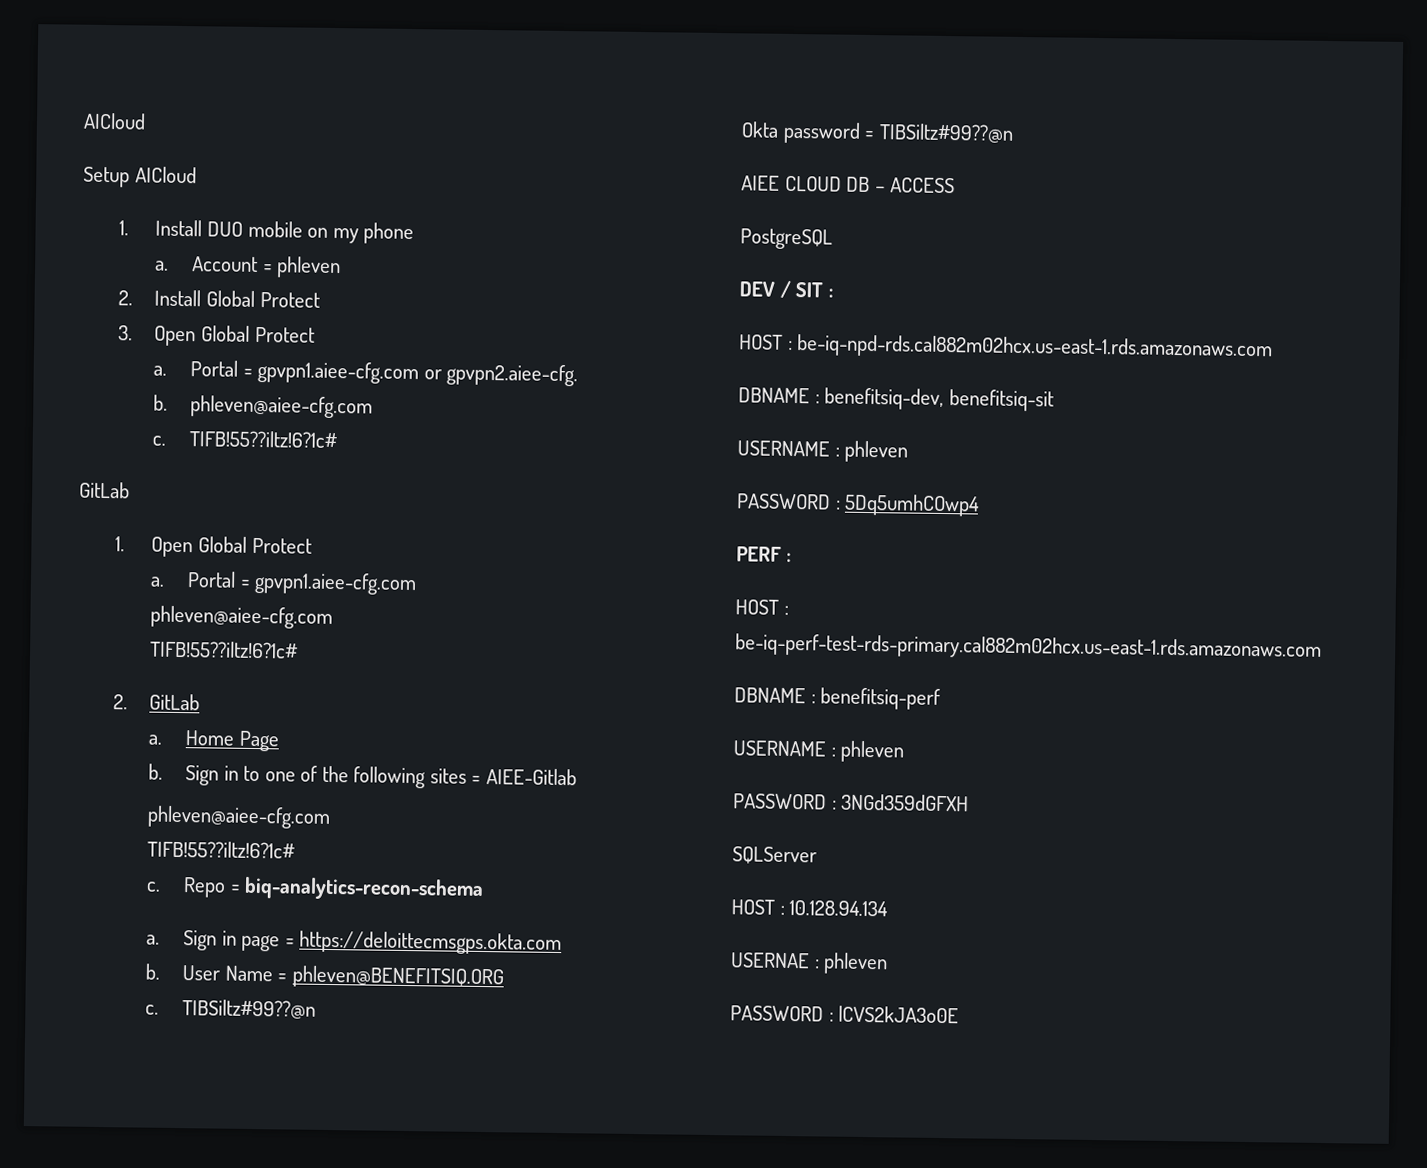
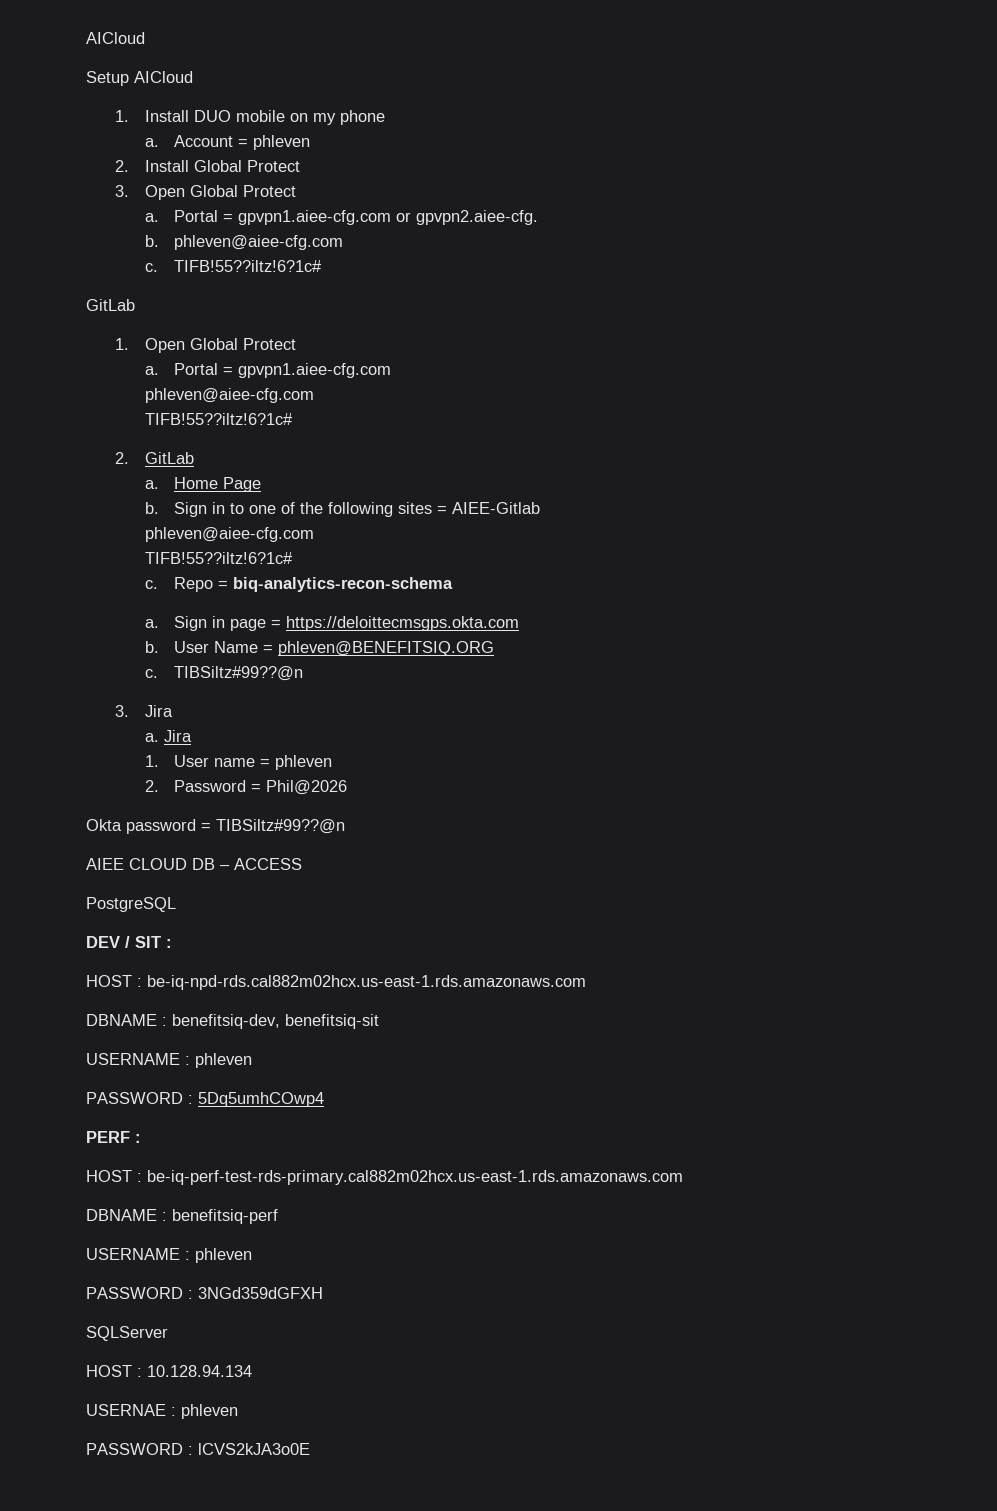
(317, 1009) none -> [115,705,173,717] [144,730,192,742] [144,755,332,770] [144,780,347,795] // 3. Jira // a. Jira // 1. User name = phleven // 2. Password = Phil@2026

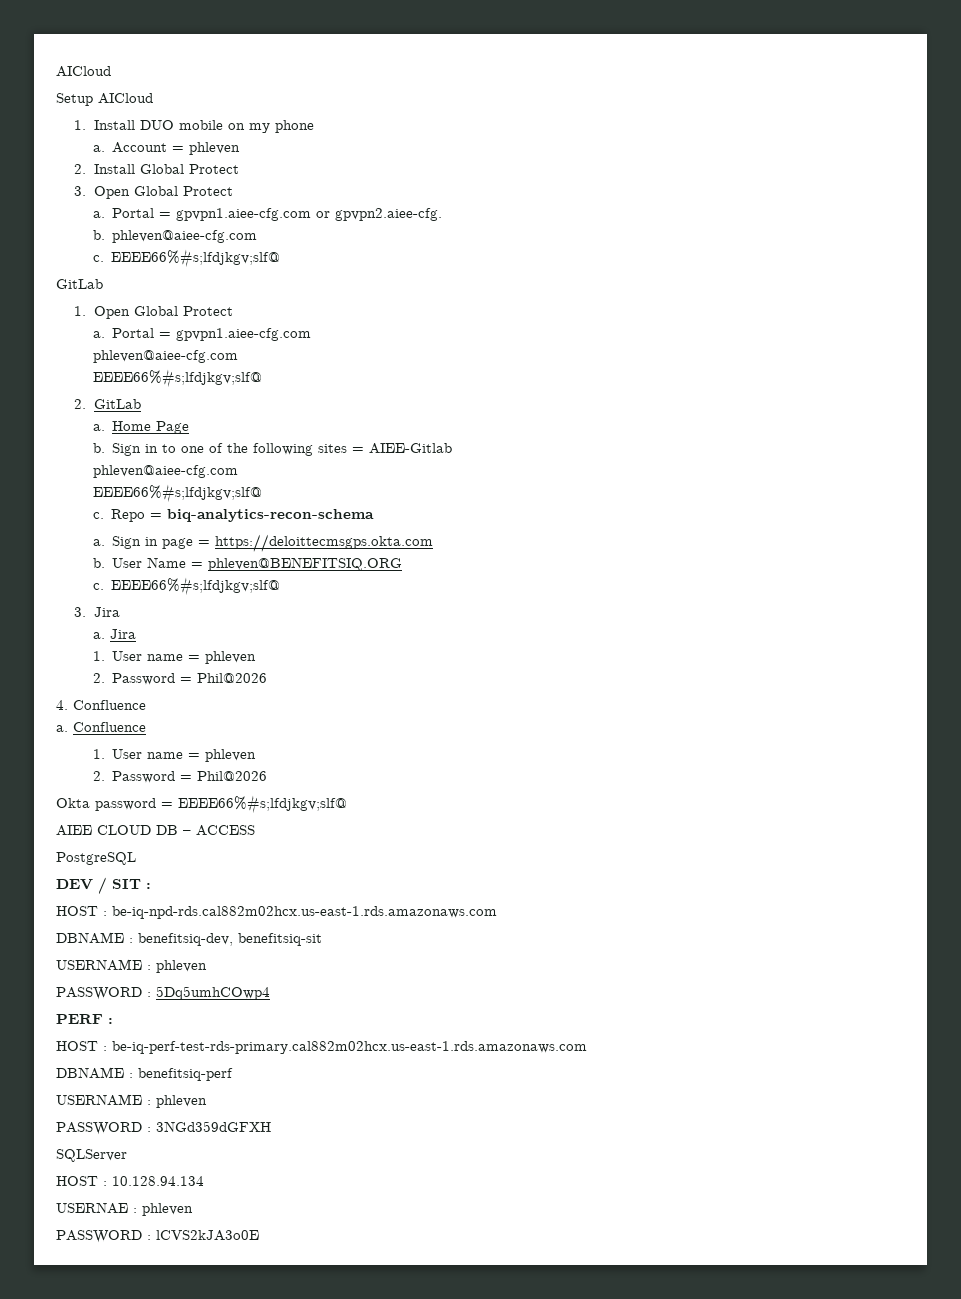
[173,260,322,272] TIFB!55??iltz!6?1c# -> [111,249,281,268] EEEE66%#s;lfdjkgv;slf@
[144,413,293,425] TIFB!55??iltz!6?1c# -> [92,369,262,388] EEEE66%#s;lfdjkgv;slf@
[144,552,293,564] TIFB!55??iltz!6?1c# -> [92,484,262,503] EEEE66%#s;lfdjkgv;slf@
[173,666,303,681] TIBSiltz#99??@n -> [111,577,281,596] EEEE66%#s;lfdjkgv;slf@
(347, 787) none -> [56,700,146,710] [56,722,146,732] [92,749,256,762] [92,771,267,783] // 4. Confluence // a. Confluence // 1. User name = phleven // 2. Password = Phil@2026
[216,819,345,834] TIBSiltz#99??@n -> [178,795,347,814] EEEE66%#s;lfdjkgv;slf@

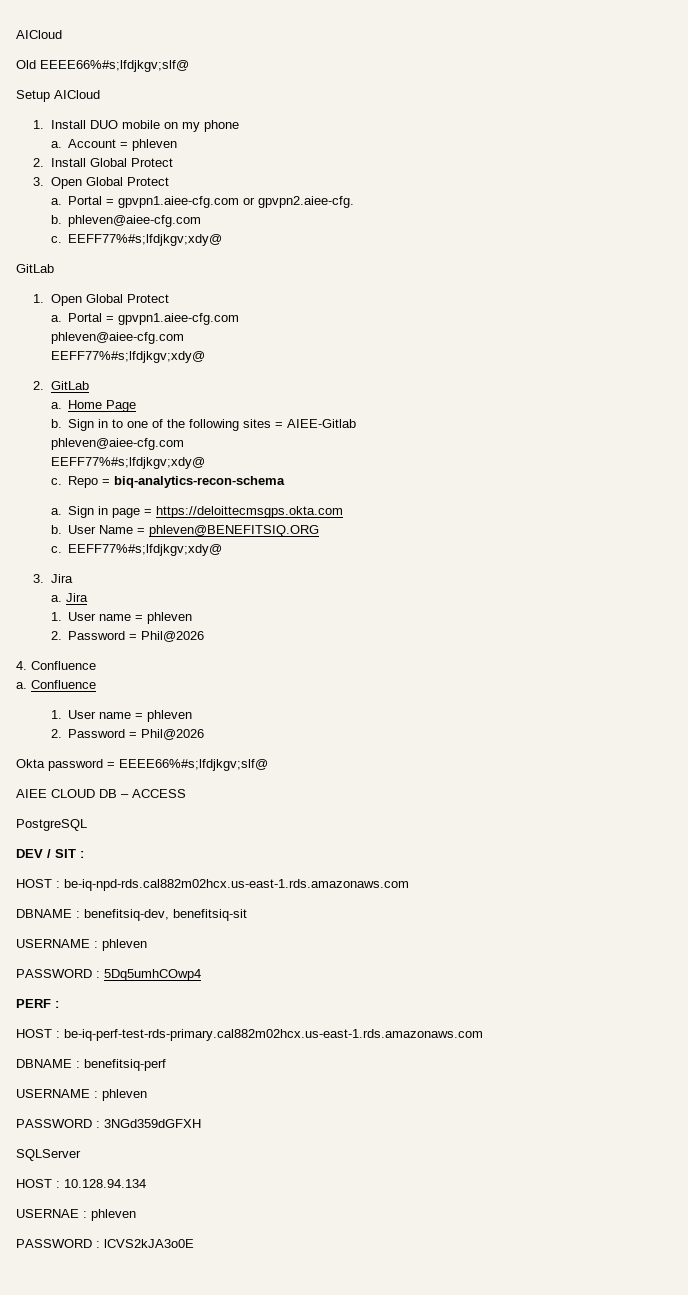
[56,66,111,77] AICloud -> [16,30,62,39] [16,60,189,72] AICloud // Old EEEE66%#s;lfdjkgv;slf@
[111,249,281,268] EEEE66%#s;lfdjkgv;slf@ -> [68,234,223,246] EEFF77%#s;lfdjkgv;xdy@
[92,369,262,388] EEEE66%#s;lfdjkgv;slf@ -> [50,351,205,363] EEFF77%#s;lfdjkgv;xdy@
[92,484,262,503] EEEE66%#s;lfdjkgv;slf@ -> [50,457,205,469] EEFF77%#s;lfdjkgv;xdy@
[111,577,281,596] EEEE66%#s;lfdjkgv;slf@ -> [68,544,223,556] EEFF77%#s;lfdjkgv;xdy@

